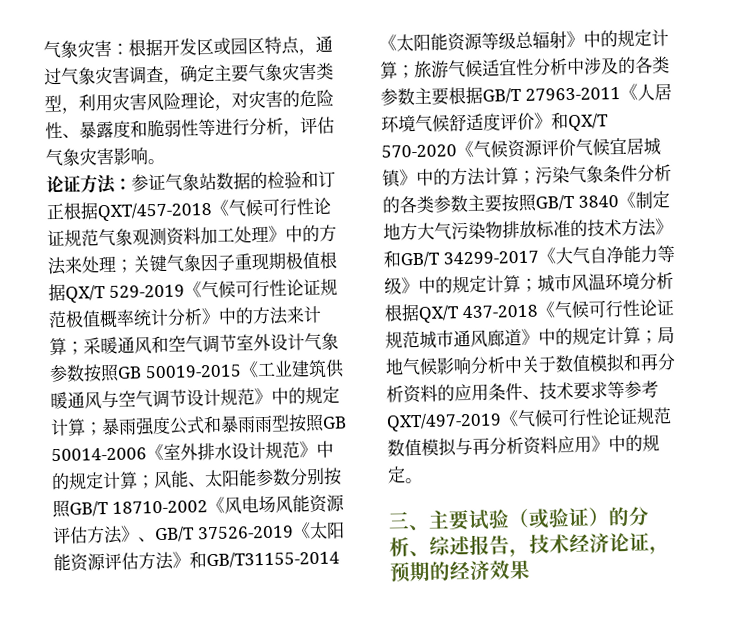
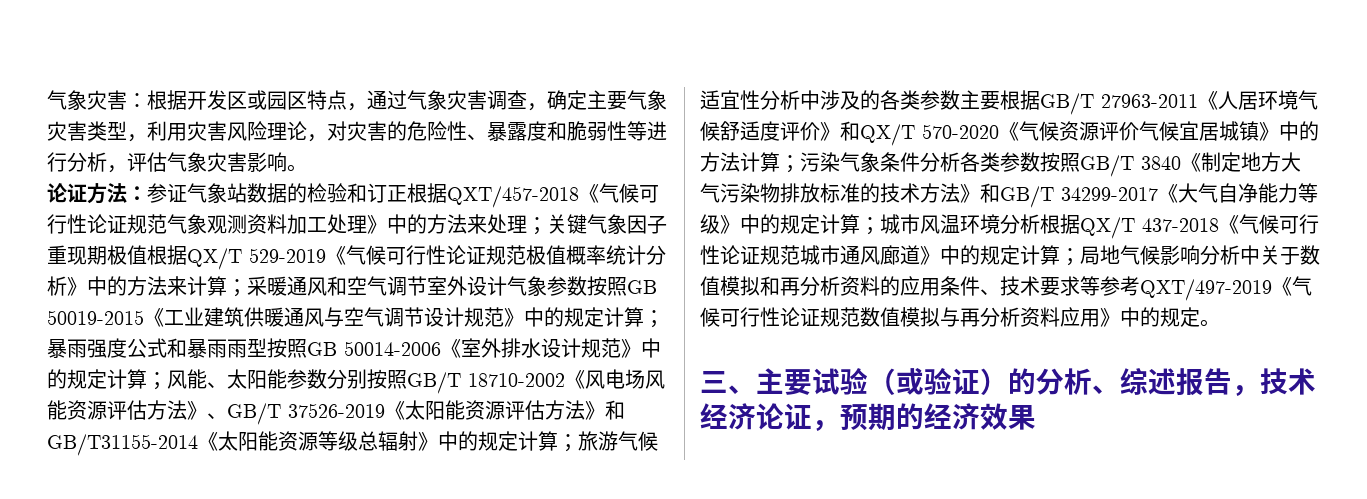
[382,194,502,214] 的各类参数主要 -> [960,152,1040,172] 各类参数

